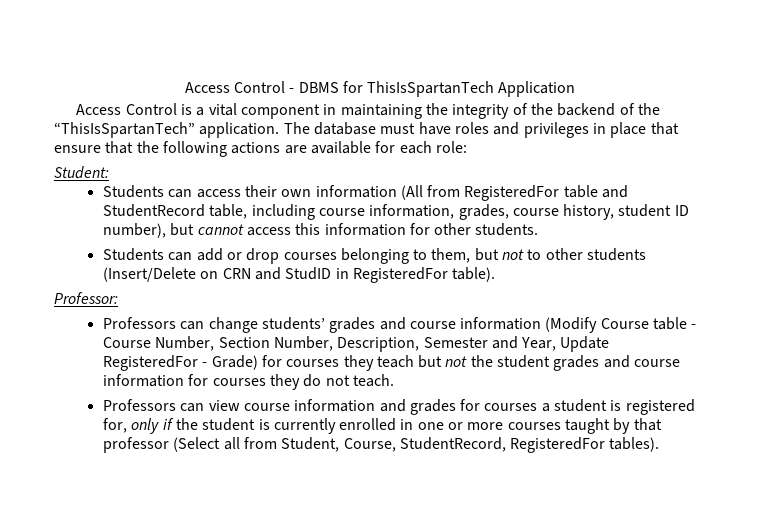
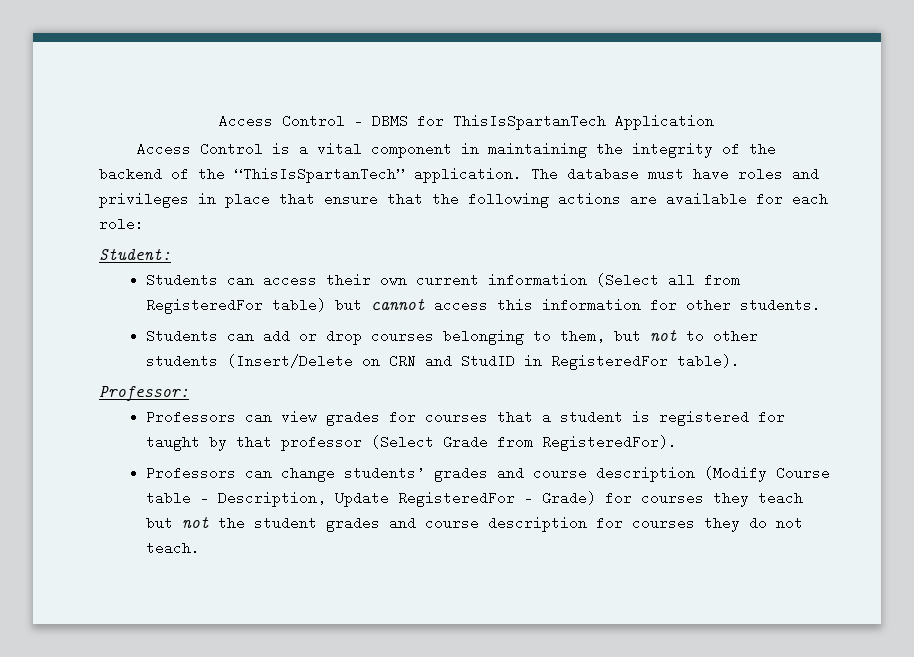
[315,185,629,201] [102,204,689,220] [102,223,166,238] information (All from RegisteredFor table and StudentRecord table, including course information, grades, course history, student ID number), -> [416,273,741,287] [146,298,327,314] current information (Select all from RegisteredFor table)
(118, 298) none -> [146,410,786,426] [146,435,678,451] // Professors can view grades for courses that a student is registered for taught by that professor (Select Grade from RegisteredFor).
[460,317,542,330] information -> [596,466,696,482] description
[102,336,557,352] Course Number, Section Number, Description, Semester and Year, -> [218,491,327,507] Description,
[102,374,184,387] information -> [488,516,588,532] description
[102,399,695,415] [102,418,662,434] [102,437,660,453] // Professors can view course information and grades for courses a student is registered for, only if the student is currently enrolled in one or more courses taught by that professor (Select all from Student, Course, StudentRecord, RegisteredFor tables). -> (201, 548) none

